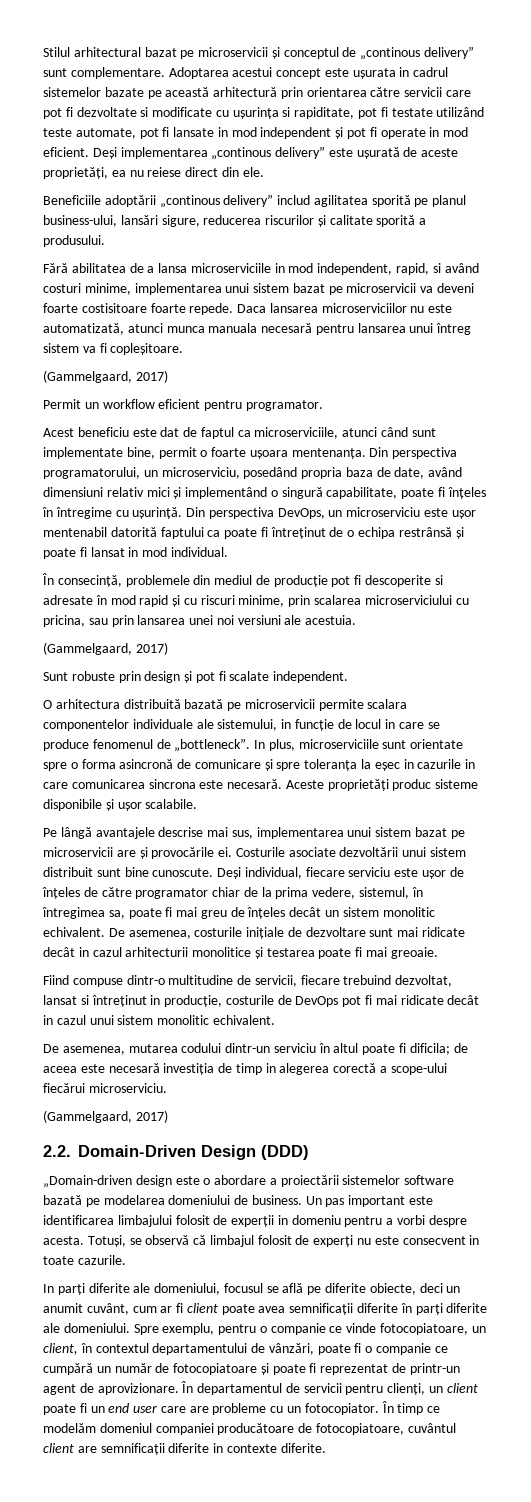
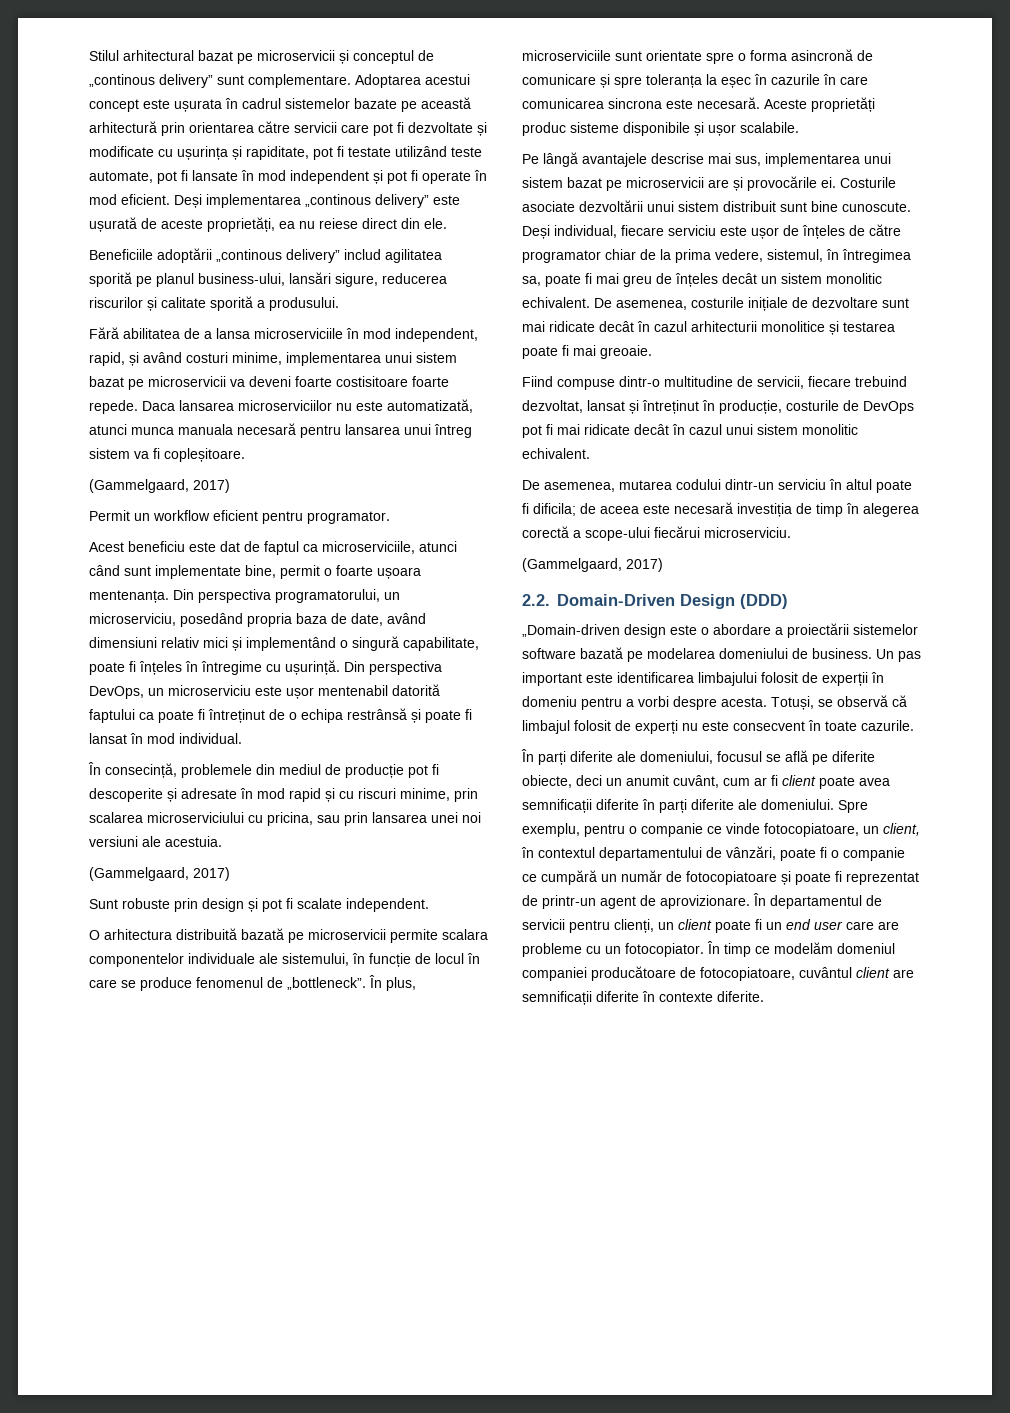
[399,67,410,77] in -> [225,98,238,109] în
[140,107,149,117] si -> [477,122,487,136] și
[282,107,291,117] si -> [232,146,242,160] și
[217,127,228,137] in -> [241,170,254,181] în
[429,127,440,137] in -> [474,170,487,181] în
[274,263,285,273] in -> [346,328,359,339] în
[432,263,441,273] si -> [129,352,139,366] și
[128,547,139,557] in -> [130,733,143,744] în
[434,575,443,585] si -> [167,788,177,802] și
[281,719,292,729] in -> [352,953,365,964] în
[385,719,396,729] in -> [467,953,480,964] în
[254,740,266,749] In -> [369,975,382,988] În
[403,759,476,769] in cazurile in -> [754,74,836,85] în cazurile în
[78,947,89,957] in -> [637,321,650,332] în
[80,995,161,1007] si întreținut in -> [629,400,715,414] și întreținut în
[43,1015,53,1025] in -> [672,424,685,435] în
[265,1063,276,1073] in -> [846,503,859,514] în
[277,1215,288,1225] in -> [871,672,884,683] în
[469,1235,480,1245] in -> [808,720,821,731] în
[43,1284,54,1293] In -> [521,749,534,762] În
[213,1443,224,1453] in -> [642,991,655,1002] în

